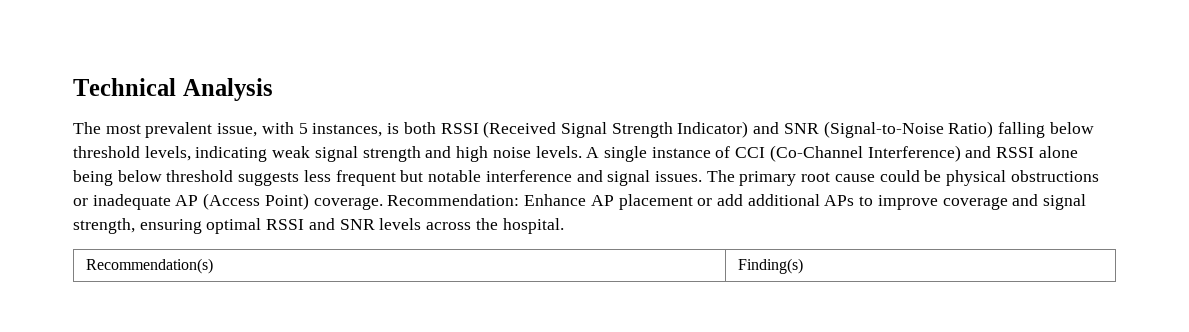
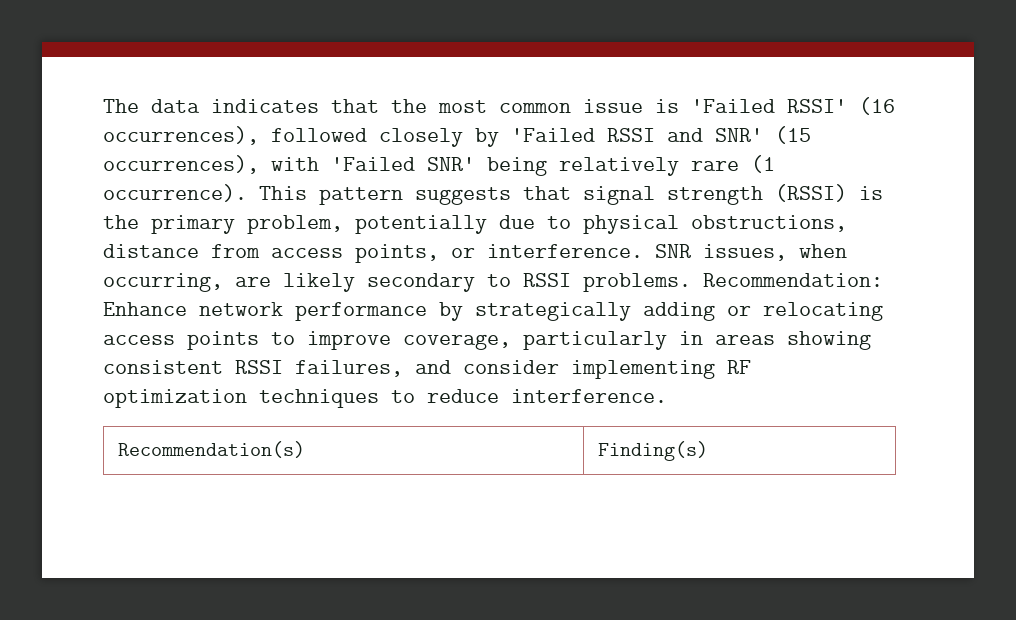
[73,78,273,101] [73,121,1094,138] [73,145,1078,162] [73,170,1099,186] [73,193,1087,210] [73,218,564,234] Technical Analysis // The most prevalent issue, with 5 instances, is both RSSI (Received Signal Strength Indicator) and SNR (Signal-to-Noise Ratio) falling below threshold levels, indicating weak signal strength and high noise levels. A single instance of CCI (Co-Channel Interference) and RSSI alone being below threshold suggests less frequent but notable interference and signal issues. The primary root cause could be physical obstructions or inadequate AP (Access Point) coverage. Recommendation: Enhance AP placement or add additional APs to improve coverage and signal strength, ensuring optimal RSSI and SNR levels across the hospital. -> [103,97,895,115] [103,126,811,147] [103,155,775,176] [103,184,883,205] [103,215,847,234] [103,244,847,263] [103,273,883,292] [103,302,883,321] [103,331,871,350] [103,360,751,379] [103,389,667,408] The data indicates that the most common issue is 'Failed RSSI' (16 occurrences), followed closely by 'Failed RSSI and SNR' (15 occurrences), with 'Failed SNR' being relatively rare (1 occurrence). This pattern suggests that signal strength (RSSI) is the primary problem, potentially due to physical obstructions, distance from access points, or interference. SNR issues, when occurring, are likely secondary to RSSI problems. Recommendation: Enhance network performance by strategically adding or relocating access points to improve coverage, particularly in areas showing consistent RSSI failures, and consider implementing RF optimization techniques to reduce interference.

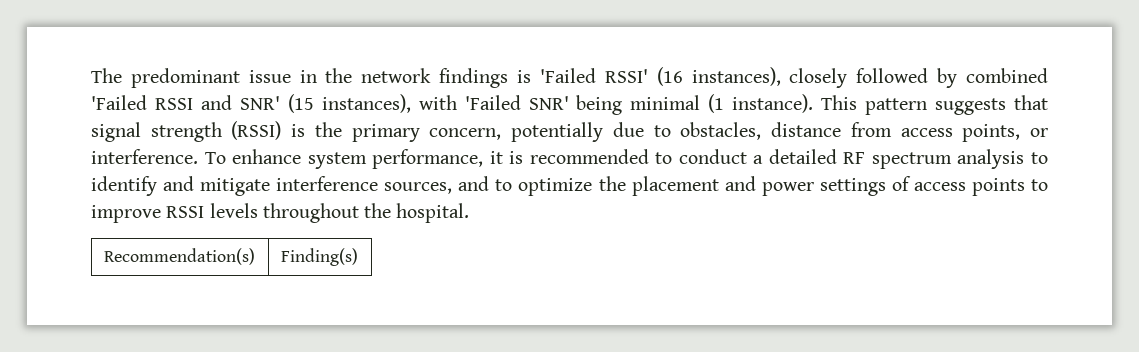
[151,97,895,115] [103,126,499,147] data indicates that the most common issue is 'Failed RSSI' (16 occurrences), followed closely by -> [130,67,1048,88] predominant issue in the network findings is 'Failed RSSI' (16 instances), closely followed by combined
[103,155,259,174] occurrences), -> [321,94,411,113] instances),
[559,155,775,176] [103,184,247,202] relatively rare (1 occurrence). -> [630,94,814,113] minimal (1 instance).
[247,215,343,234] problem, -> [429,128,502,140] concern,
[583,215,847,234] physical obstructions, -> [680,122,762,140] obstacles,
[655,244,847,261] [103,273,883,292] [103,302,883,321] [103,331,871,350] [103,360,751,379] [103,389,667,408] SNR issues, when occurring, are likely secondary to RSSI problems. Recommendation: Enhance network performance by strategically adding or relocating access points to improve coverage, particularly in areas showing consistent RSSI failures, and consider implementing RF optimization techniques to reduce interference. -> [204,149,1048,169] [91,176,1048,196] [91,203,470,223] To enhance system performance, it is recommended to conduct a detailed RF spectrum analysis to identify and mitigate interference sources, and to optimize the placement and power settings of access points to improve RSSI levels throughout the hospital.

